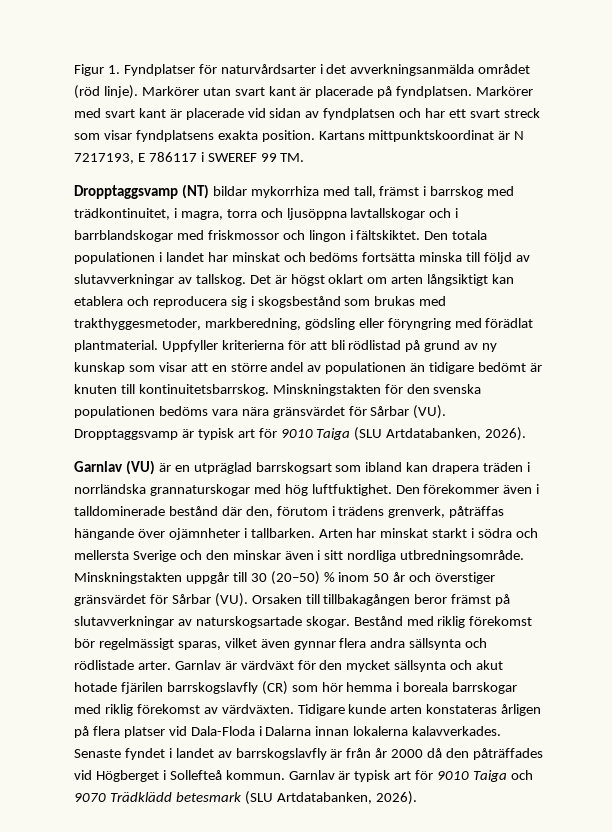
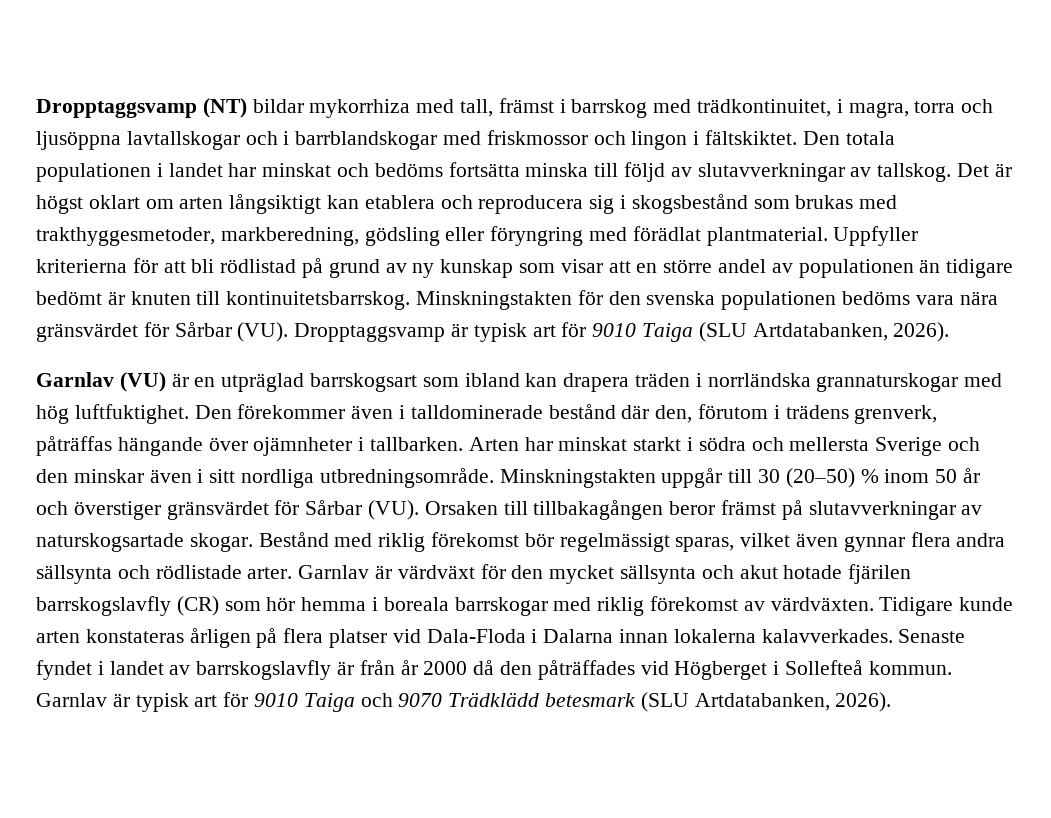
[74,64,531,76] [74,85,534,99] [74,108,540,120] [74,130,525,142] [74,152,305,164] Figur 1. Fyndplatser för naturvårdsarter i det avverkningsanmälda området (röd linje). Markörer utan svart kant är placerade på fyndplatsen. Markörer med svart kant är placerade vid sidan av fyndplatsen och har ett svart streck som visar fyndplatsens exakta position. Kartans mittpunktskoordinat är N 7217193, E 786117 i SWEREF 99 TM. // -> (36, 108) none

